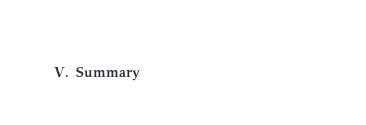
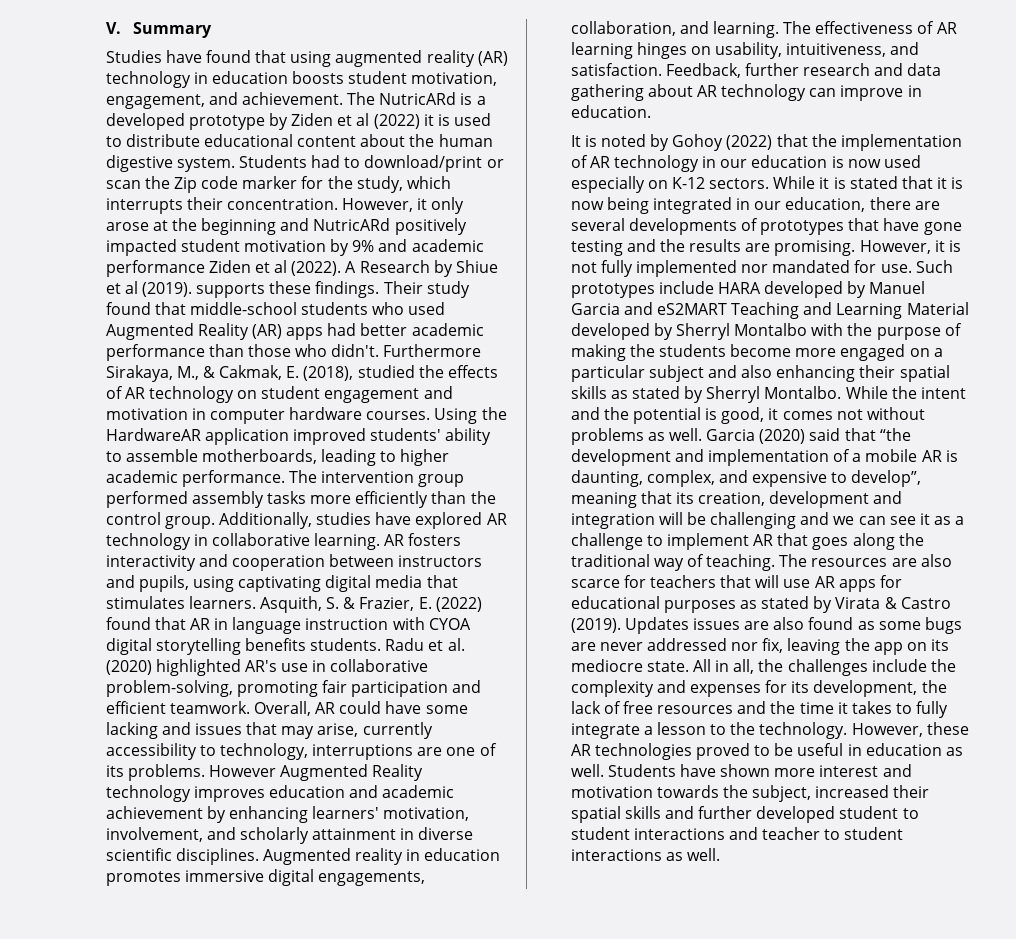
(140, 73) none -> [105,50,508,67] [105,71,498,88] [105,92,486,109] [105,113,492,130] [105,134,493,147] [105,155,504,172] [105,176,451,193] [105,197,465,214] [105,218,467,235] [105,239,484,256] [105,260,498,277] [105,281,470,298] [105,302,446,315] [105,323,484,340] [105,344,482,361] [105,365,498,382] [105,386,453,403] [105,407,507,424] [105,428,492,445] [105,449,450,466] [105,470,465,487] [105,491,496,508] [105,512,507,529] [105,533,462,550] [105,554,483,571] [105,575,458,592] [105,596,482,613] [105,617,471,634] [105,638,465,655] [105,659,429,676] [105,680,482,697] [105,701,468,716] [105,722,433,739] [105,743,497,760] [105,764,424,781] [105,785,455,802] [105,806,470,823] [105,827,474,844] [105,848,501,865] [105,869,426,886] [570,21,957,38] [570,42,920,59] [570,63,942,78] [570,84,922,101] [570,105,651,118] [570,134,962,151] [570,155,921,172] [570,176,964,193] [570,197,940,214] [570,218,962,235] [570,239,961,256] [570,260,953,277] [570,281,926,298] [570,302,969,319] [570,323,962,340] [570,344,943,361] [570,365,950,382] [570,386,966,403] [570,407,925,424] [570,428,911,445] [570,449,958,466] [570,470,922,487] [570,491,903,508] [570,512,965,529] [570,533,924,550] [570,554,952,571] [570,575,902,592] [570,596,951,613] [570,617,962,634] [570,638,950,655] [570,659,956,676] [570,680,947,697] [570,701,949,718] [570,722,969,739] [570,743,963,760] [570,764,912,777] [570,785,930,802] [570,806,919,823] [570,827,904,840] [570,848,720,861] // Studies have found that using augmented reality (AR) technology in education boosts student motivation, engagement, and achievement. The NutricARd is a developed prototype by Ziden et al (2022) it is used to distribute educational content about the human digestive system. Students had to download/print or scan the Zip code marker for the study, which interrupts their concentration. However, it only arose at the beginning and NutricARd positively impacted student motivation by 9% and academic performance Ziden et al (2022). A Research by Shiue et al (2019). supports these findings. Their study found that middle-school students who used Augmented Reality (AR) apps had better academic performance than those who didn't. Furthermore Sirakaya, M., & Cakmak, E. (2018), studied the effects of AR technology on student engagement and motivation in computer hardware courses. Using the HardwareAR application improved students' ability to assemble motherboards, leading to higher academic performance. The intervention group performed assembly tasks more efficiently than the control group. Additionally, studies have explored AR technology in collaborative learning. AR fosters interactivity and cooperation between instructors and pupils, using captivating digital media that stimulates learners. Asquith, S. & Frazier, E. (2022) found that AR in language instruction with CYOA digital storytelling benefits students. Radu et al. (2020) highlighted AR's use in collaborative problem-solving, promoting fair participation and efficient teamwork. Overall, AR could have some lacking and issues that may arise, currently accessibility to technology, interruptions are one of its problems. However Augmented Reality technology improves education and academic achievement by enhancing learners' motivation, involvement, and scholarly attainment in diverse scientific disciplines. Augmented reality in education promotes immersive digital engagements, collaboration, and learning. The effectiveness of AR learning hinges on usability, intuitiveness, and satisfaction. Feedback, further research and data gathering about AR technology can improve in education. // It is noted by Gohoy (2022) that the implementation of AR technology in our education is now used especially on K-12 sectors. While it is stated that it is now being integrated in our education, there are several developments of prototypes that have gone testing and the results are promising. However, it is not fully implemented nor mandated for use. Such prototypes include HARA developed by Manuel Garcia and eS2MART Teaching and Learning Material developed by Sherryl Montalbo with the purpose of making the students become more engaged on a particular subject and also enhancing their spatial skills as stated by Sherryl Montalbo. While the intent and the potential is good, it comes not without problems as well. Garcia (2020) said that “the development and implementation of a mobile AR is daunting, complex, and expensive to develop”, meaning that its creation, development and integration will be challenging and we can see it as a challenge to implement AR that goes along the traditional way of teaching. The resources are also scarce for teachers that will use AR apps for educational purposes as stated by Virata & Castro (2019). Updates issues are also found as some bugs are never addressed nor fix, leaving the app on its mediocre state. All in all, the challenges include the complexity and expenses for its development, the lack of free resources and the time it takes to fully integrate a lesson to the technology. However, these AR technologies proved to be useful in education as well. Students have shown more interest and motivation towards the subject, increased their spatial skills and further developed student to student interactions and teacher to student interactions as well.

